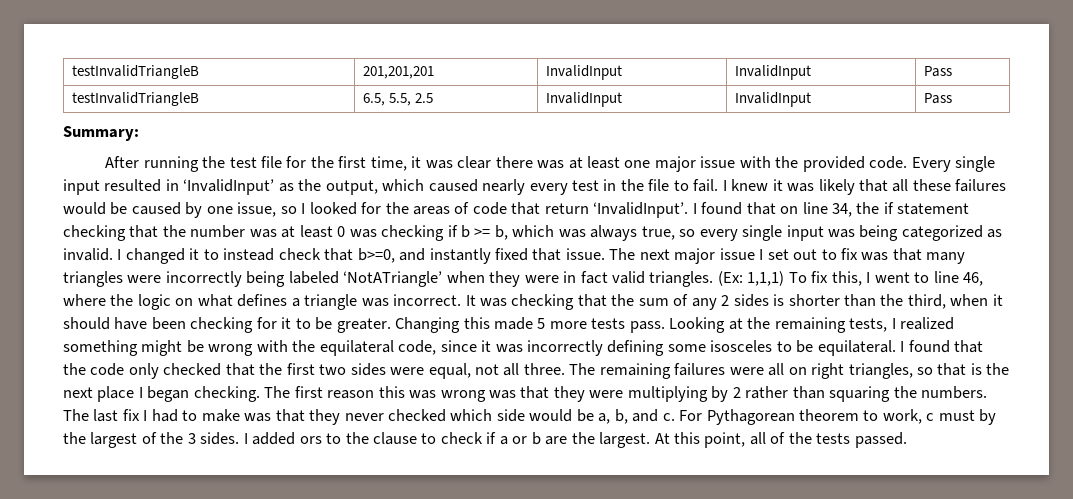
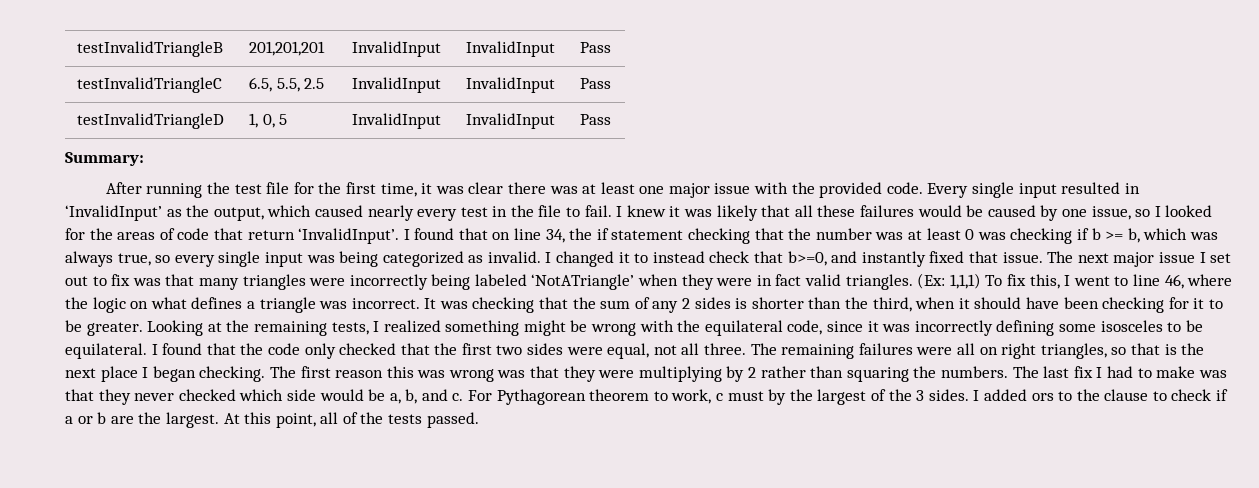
[71,92,199,106] testInvalidTriangleB -> [77,77,223,93] testInvalidTriangleC
(952, 98) none -> [77,113,225,129] [249,113,288,128] [352,113,442,129] [466,113,556,129] [580,114,612,125] // testInvalidTriangleD | 1, 0, 5 | InvalidInput | InvalidInput | Pass
[395,317,665,333] Changing this made 5 more tests pass. -> (143, 329) none

